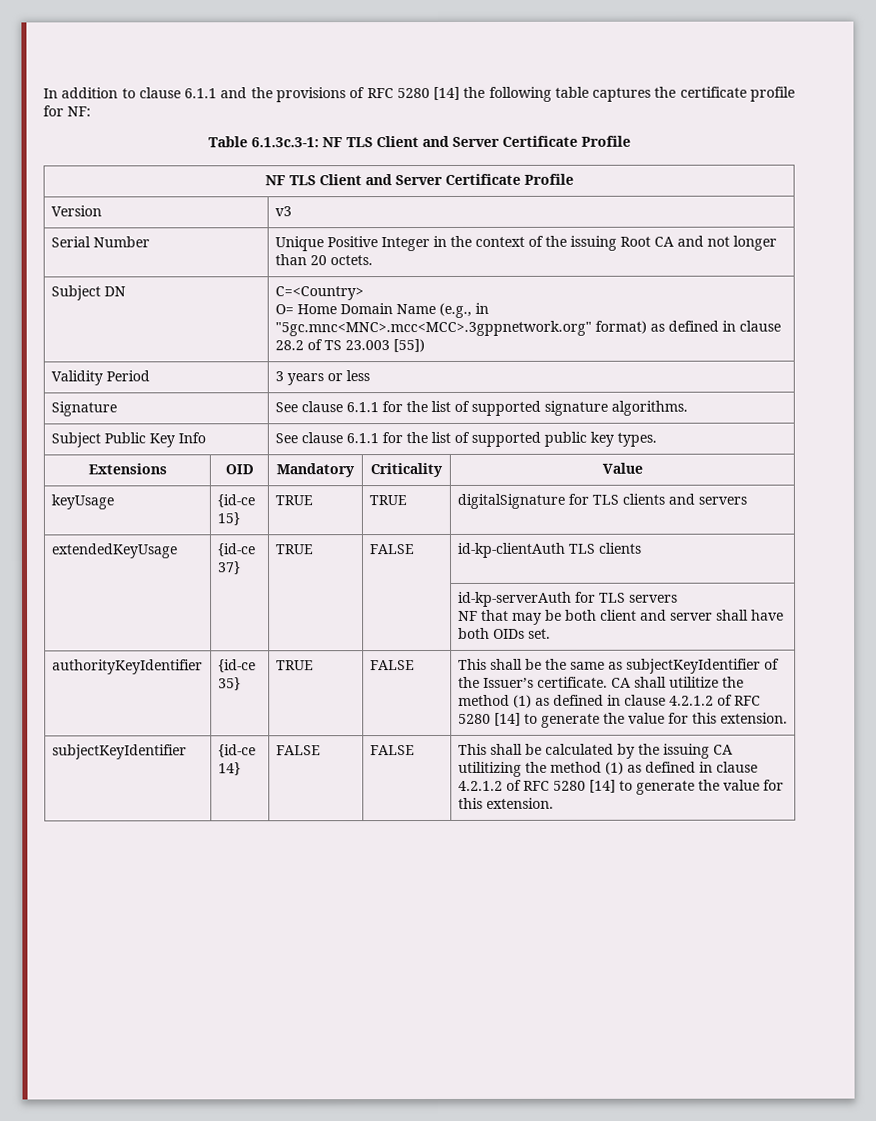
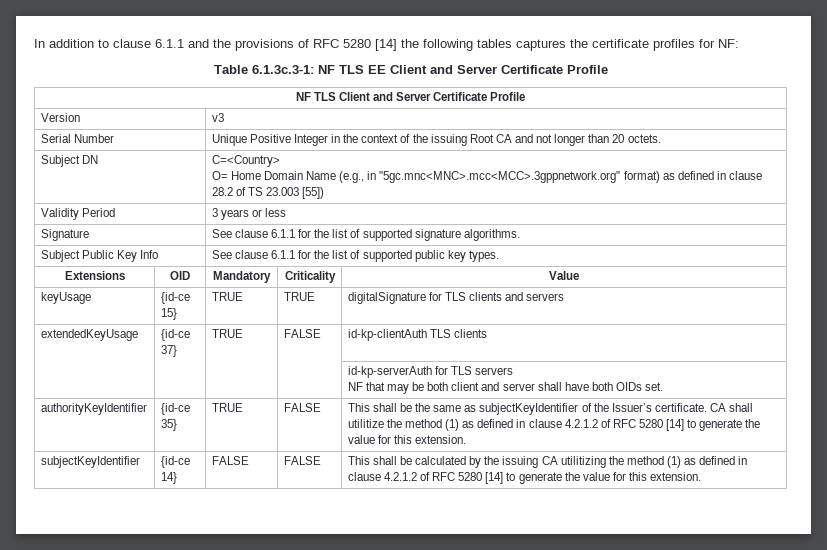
[554,86,589,98] table -> [477,39,512,48] tables
[750,86,796,102] profile -> [653,39,695,51] profiles
(373, 142) none -> [367,65,386,74] EE

